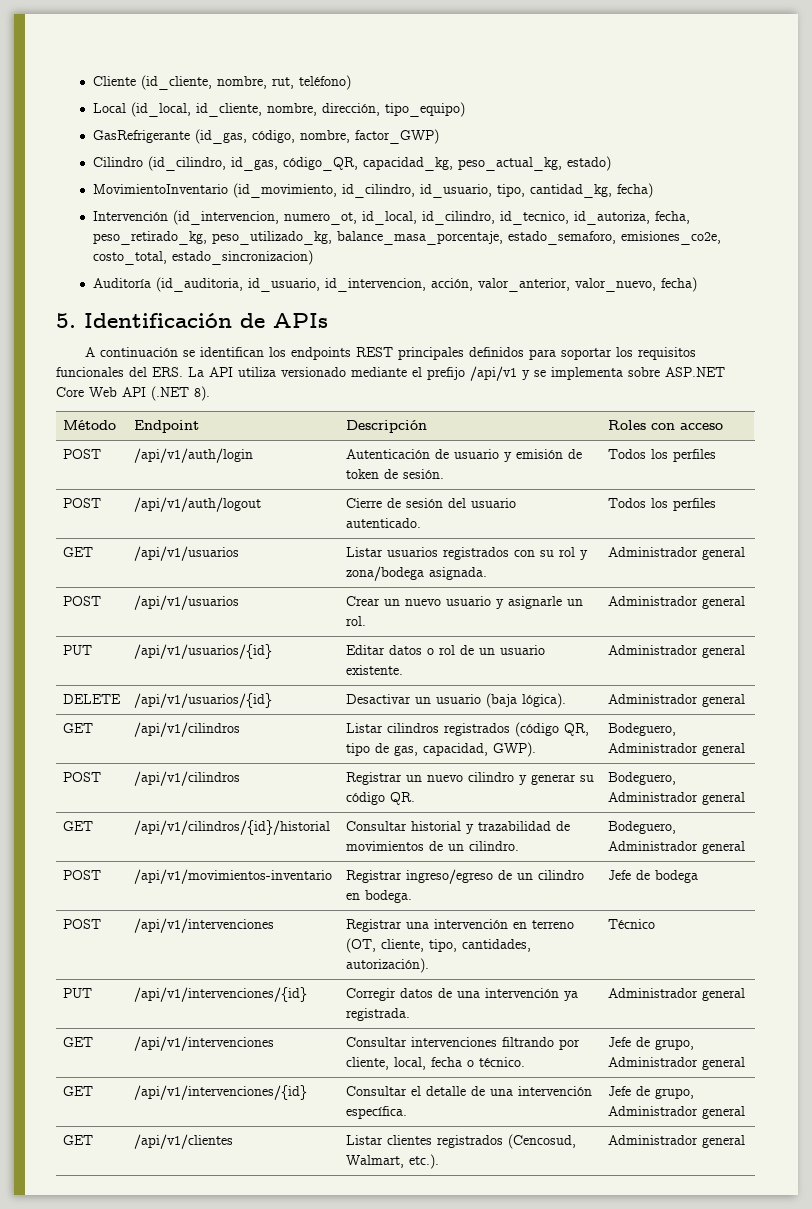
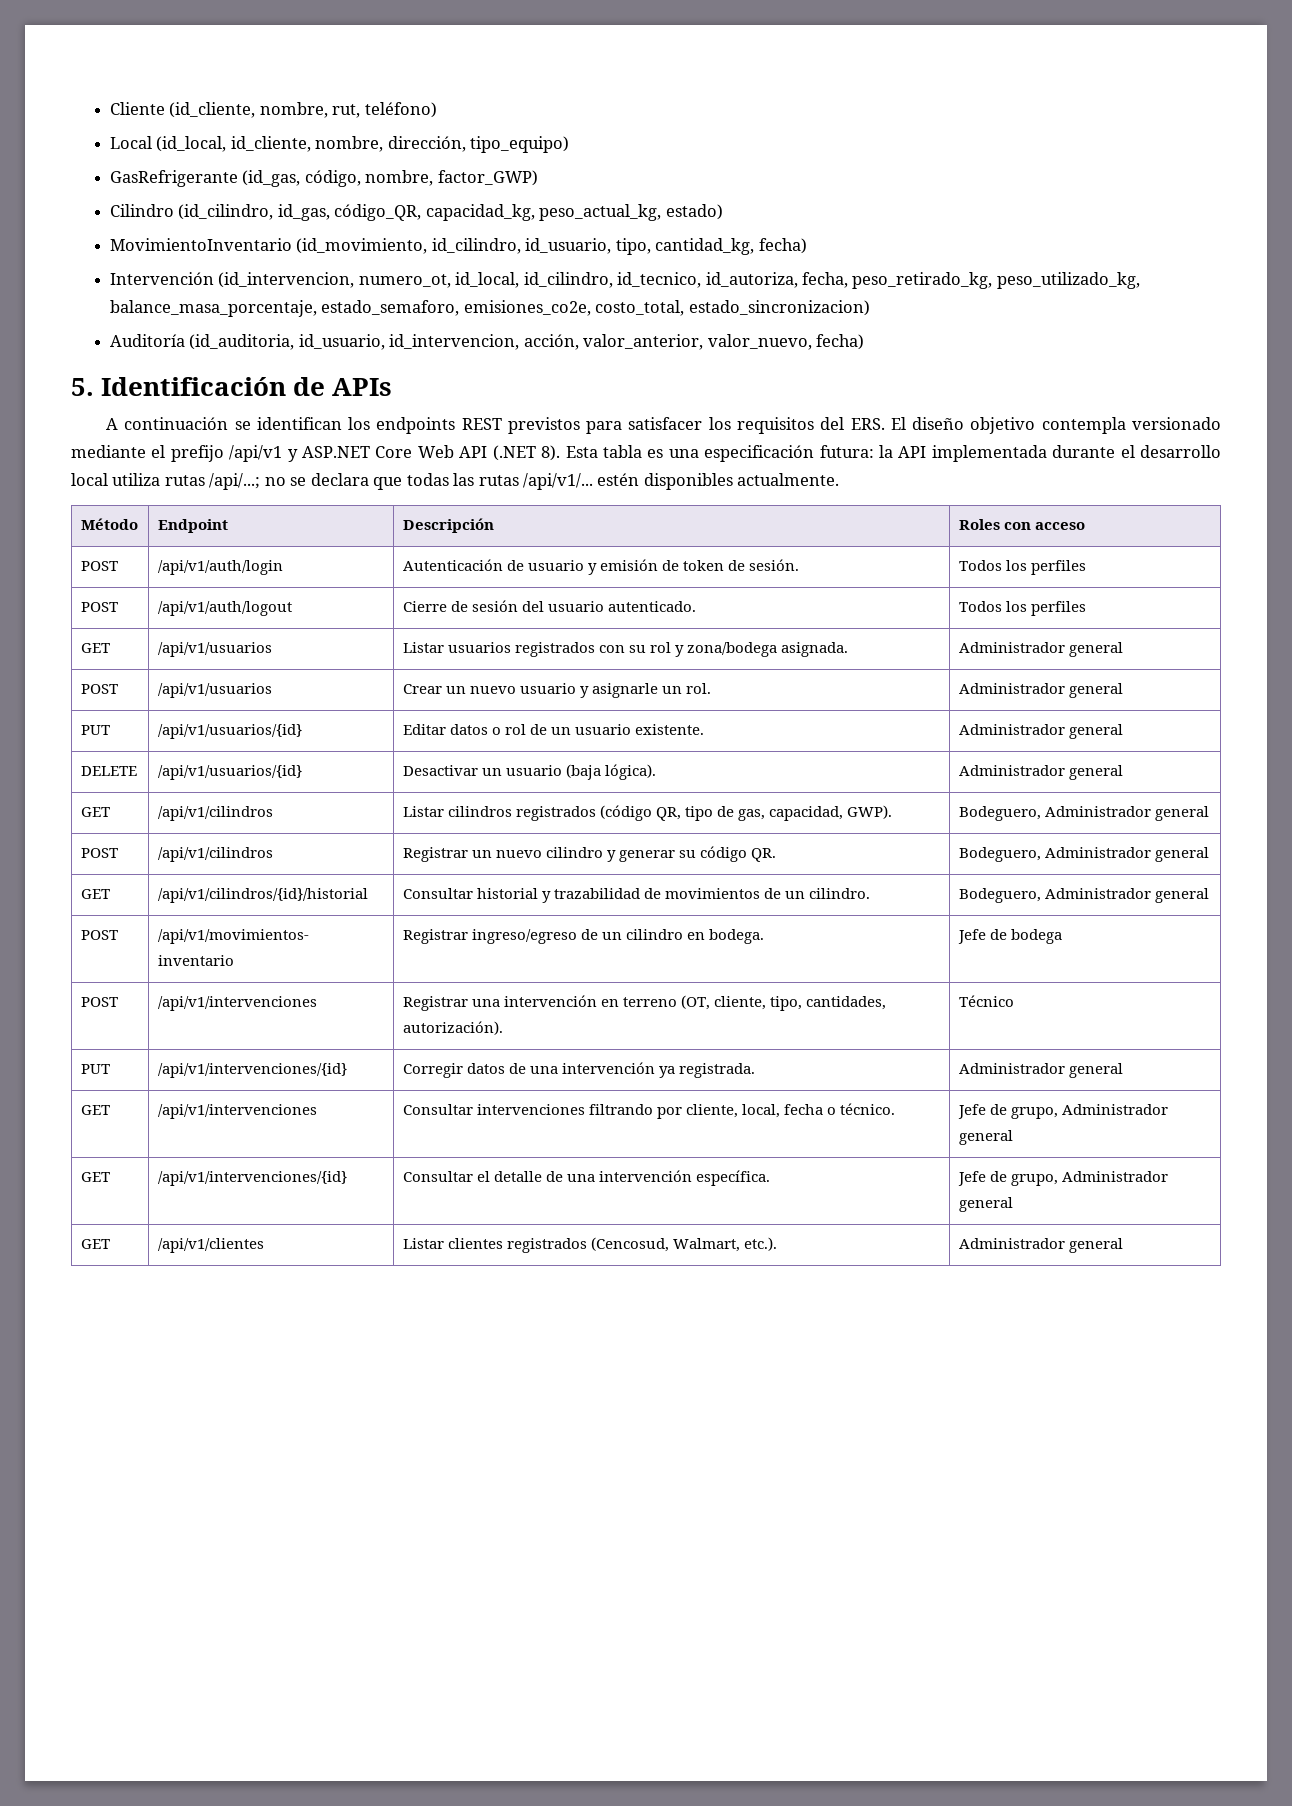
[398,347,613,360] principales definidos para soportar -> [507,417,703,434] previstos para satisfacer
[56,367,124,377] funcionales -> (815, 425) none
[188,367,276,377] La API utiliza -> [890,417,1126,434] El diseño objetivo contempla
[534,367,660,380] se implementa sobre -> (298, 455) none
(210, 393) none -> [565,445,1221,462] [71,473,840,490] Esta tabla es una especificación futura: la API implementada durante el desarrollo local utiliza rutas /api/...; no se declara que todas las rutas /api/v1/... estén disponibles actualmente.

